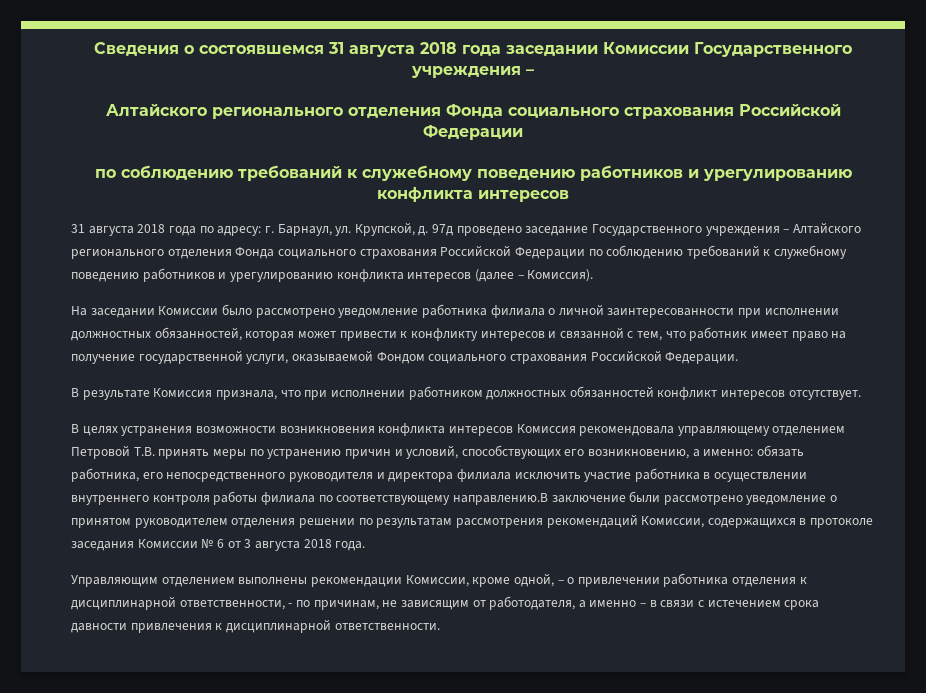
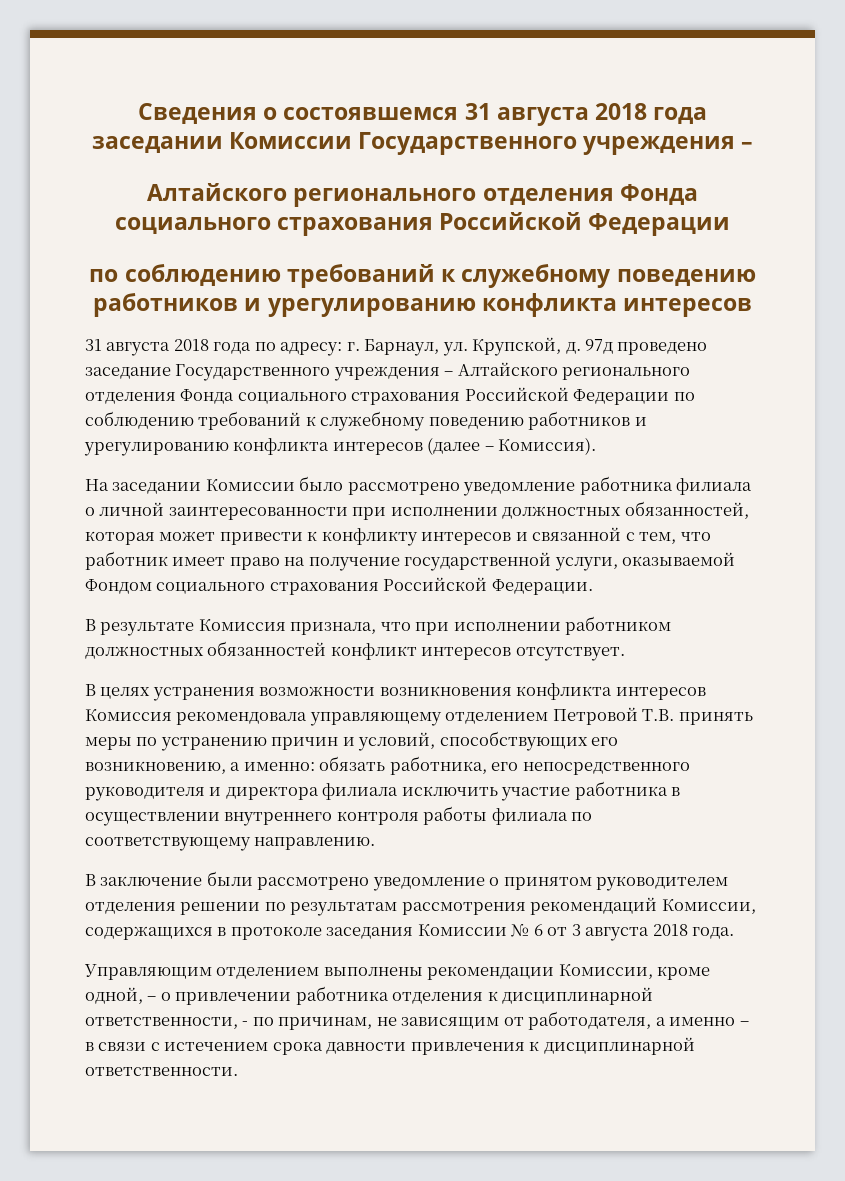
[452,493,548,505] направлению.В -> [254,837,376,850] [85,874,96,886] направлению. // В

